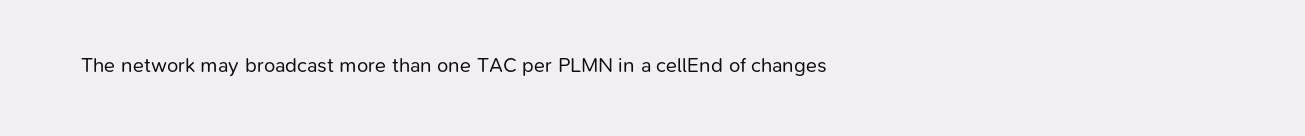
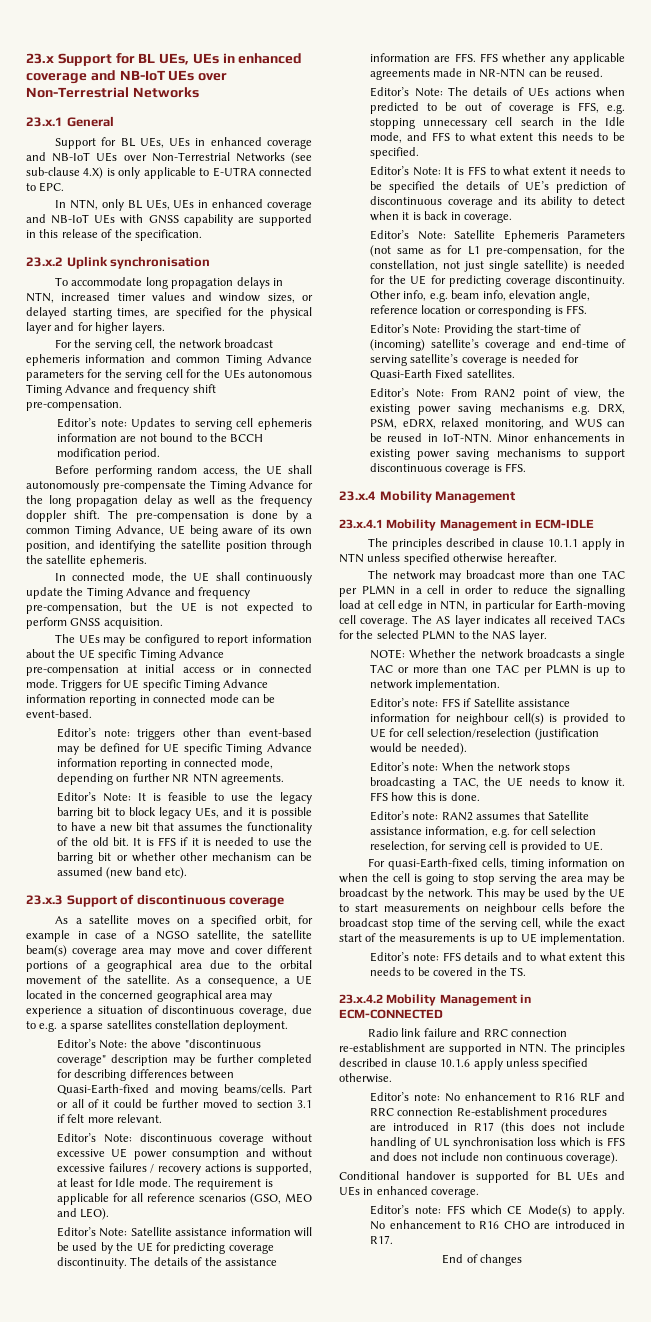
(81, 65) none -> [26,53,303,66] [26,70,228,84] [26,87,199,98] [26,116,114,127] [55,137,312,149] [26,152,313,164] [26,167,312,179] [26,182,65,192] [55,199,312,211] [26,214,312,226] [26,229,202,241] [26,256,211,269] [55,277,283,289] [26,292,313,303] [26,307,312,319] [26,322,165,334] [55,339,274,351] [26,354,312,366] [26,369,312,381] [26,384,216,396] [26,400,122,411] [57,418,313,430] [57,433,264,442] [57,448,161,460] [55,465,312,477] [26,480,313,492] [26,495,312,507] [26,510,312,522] [26,525,312,537] [26,540,312,552] [26,555,147,567] [55,572,312,584] [26,587,250,599] [26,602,312,614] [26,617,163,629] [55,634,312,646] [26,649,224,661] [26,664,312,676] [26,679,269,691] [26,694,276,706] [26,709,92,718] [57,728,312,740] [57,743,312,755] [57,758,273,770] [57,773,284,785] [57,792,312,804] [57,807,313,819] [57,822,312,834] [57,837,313,846] [57,852,313,864] [57,867,188,879] [26,894,285,907] [55,915,313,927] [26,930,312,942] [26,945,312,957] [26,960,312,972] [26,975,312,987] [26,990,273,1002] [26,1005,312,1017] [26,1020,289,1032] [57,1039,261,1049] [57,1054,312,1066] [57,1069,235,1081] [57,1084,312,1096] [57,1099,312,1108] [57,1114,163,1123] [57,1133,312,1145] [57,1148,312,1160] [57,1163,313,1175] [57,1178,273,1190] [57,1193,313,1205] [57,1208,110,1220] [57,1227,312,1237] [57,1242,274,1254] [57,1257,277,1269] [370,53,625,65] [370,68,604,80] [370,87,625,97] [370,102,625,114] [370,117,625,129] [370,132,625,143] [370,147,420,159] [370,166,625,176] [370,181,626,193] [370,196,625,208] [370,211,512,223] [370,230,625,242] [370,245,625,257] [370,260,625,272] [370,275,625,287] [370,290,591,302] [370,305,587,317] [370,324,581,336] [370,339,626,351] [370,354,579,366] [370,369,515,380] [370,388,625,400] [370,403,625,415] [370,418,625,430] [370,433,625,443] [370,448,625,460] [370,463,527,475] [339,490,517,503] [339,519,594,531] [368,538,625,550] [339,553,557,565] 23.x Support for BL UEs, UEs in enhanced coverage and NB-IoT UEs over Non-Terrestrial Networks // 23.x.1 General // Support for BL UEs, UEs in enhanced coverage and NB-IoT UEs over Non-Terrestrial Networks (see sub-clause 4.X) is only applicable to E-UTRA connected to EPC. // In NTN, only BL UEs, UEs in enhanced coverage and NB-IoT UEs with GNSS capability are supported in this release of the specification. // 23.x.2 Uplink synchronisation // To accommodate long propagation delays in NTN, increased timer values and window sizes, or delayed starting times, are specified for the physical layer and for higher layers. // For the serving cell, the network broadcast ephemeris information and common Timing Advance parameters for the serving cell for the UEs autonomous Timing Advance and frequency shift pre-compensation. // Editor’s note: Updates to serving cell ephemeris information are not bound to the BCCH modification period. // Before performing random access, the UE shall autonomously pre-compensate the Timing Advance for the long propagation delay as well as the frequency doppler shift. The pre-compensation is done by a common Timing Advance, UE being aware of its own position, and identifying the satellite position through the satellite ephemeris. // In connected mode, the UE shall continuously update the Timing Advance and frequency pre-compensation, but the UE is not expected to perform GNSS acquisition. // The UEs may be configured to report information about the UE specific Timing Advance pre-compensation at initial access or in connected mode. Triggers for UE specific Timing Advance information reporting in connected mode can be event-based. // Editor’s note: triggers other than event-based may be defined for UE specific Timing Advance information reporting in connected mode, depending on further NR NTN agreements. // Editor’s Note: It is feasible to use the legacy barring bit to block legacy UEs, and it is possible to have a new bit that assumes the functionality of the old bit. It is FFS if it is needed to use the barring bit or whether other mechanism can be assumed (new band etc). // 23.x.3 Support of discontinuous coverage // As a satellite moves on a specified orbit, for example in case of a NGSO satellite, the satellite beam(s) coverage area may move and cover different portions of a geographical area due to the orbital movement of the satellite. As a consequence, a UE located in the concerned geographical area may experience a situation of discontinuous coverage, due to e.g. a sparse satellites constellation deployment. // Editor’s Note: the above "discontinuous coverage" description may be further completed for describing differences between Quasi-Earth-fixed and moving beams/cells. Part or all of it could be further moved to section 3.1 if felt more relevant. // Editor’s Note: discontinuous coverage without excessive UE power consumption and without excessive failures / recovery actions is supported, at least for Idle mode. The requirement is applicable for all reference scenarios (GSO, MEO and LEO). // Editor’s Note: Satellite assistance information will be used by the UE for predicting coverage discontinuity. The details of the assistance information are FFS. FFS whether any applicable agreements made in NR-NTN can be reused. // Editor’s Note: The details of UEs actions when predicted to be out of coverage is FFS, e.g. stopping unnecessary cell search in the Idle mode, and FFS to what extent this needs to be specified. // Editor’s Note: It is FFS to what extent it needs to be specified the details of UE’s prediction of discontinuous coverage and its ability to detect when it is back in coverage. // Editor’s Note: Satellite Ephemeris Parameters (not same as for L1 pre-compensation, for the constellation, not just single satellite) is needed for the UE for predicting coverage discontinuity. Other info, e.g. beam info, elevation angle, reference location or corresponding is FFS. // Editor’s Note: Providing the start-time of (incoming) satellite’s coverage and end-time of serving satellite’s coverage is needed for Quasi-Earth Fixed satellites. // Editor’s Note: From RAN2 point of view, the existing power saving mechanisms e.g. DRX, PSM, eDRX, relaxed monitoring, and WUS can be reused in IoT-NTN. Minor enhancements in existing power saving mechanisms to support discontinuous coverage is FFS. // 23.x.4 Mobility Management // 23.x.4.1 Mobility Management in ECM-IDLE // The principles described in clause 10.1.1 apply in NTN unless specified otherwise hereafter. //
[656,58,724,73] cellEnd -> [427,585,625,597] [339,600,625,612] [339,615,625,627] [339,630,547,642] [370,649,625,661] [370,664,625,676] [370,679,501,691] [370,698,570,708] [370,713,625,725] [370,728,599,740] [370,743,467,755] [370,762,570,774] [370,777,625,789] [370,792,480,802] [370,811,589,821] [370,826,596,838] [370,841,603,853] [368,858,625,870] [339,873,625,885] [339,888,625,900] [339,903,625,915] [339,918,625,930] [339,933,625,945] [370,952,625,962] [370,967,527,976] [339,994,532,1006] [339,1009,443,1019] [368,1028,567,1037] [339,1043,625,1055] [339,1058,589,1070] [339,1073,392,1083] [370,1092,625,1102] [370,1107,608,1119] [370,1122,625,1134] [370,1137,625,1149] [370,1152,619,1164] [339,1171,625,1183] [339,1186,480,1198] [370,1205,625,1217] [370,1220,625,1230] [370,1235,394,1244] [442,1254,464,1264] cell in order to reduce the signalling load at cell edge in NTN, in particular for Earth-moving cell coverage. The AS layer indicates all received TACs for the selected PLMN to the NAS layer. // NOTE: Whether the network broadcasts a single TAC or more than one TAC per PLMN is up to network implementation. // Editor’s note: FFS if Satellite assistance information for neighbour cell(s) is provided to UE for cell selection/reselection (justification would be needed). // Editor’s note: When the network stops broadcasting a TAC, the UE needs to know it. FFS how this is done. // Editor’s note: RAN2 assumes that Satellite assistance information, e.g. for cell selection reselection, for serving cell is provided to UE. // For quasi-Earth-fixed cells, timing information on when the cell is going to stop serving the area may be broadcast by the network. This may be used by the UE to start measurements on neighbour cells before the broadcast stop time of the serving cell, while the exact start of the measurements is up to UE implementation. // Editor’s note: FFS details and to what extent this needs to be covered in the TS. // 23.x.4.2 Mobility Management in ECM-CONNECTED // Radio link failure and RRC connection re-establishment are supported in NTN. The principles described in clause 10.1.6 apply unless specified otherwise. // Editor’s note: No enhancement to R16 RLF and RRC connection Re-establishment procedures are introduced in R17 (this does not include handling of UL synchronisation loss which is FFS and does not include non continuous coverage). // Conditional handover is supported for BL UEs and UEs in enhanced coverage. // Editor’s note: FFS which CE Mode(s) to apply. No enhancement to R16 CHO are introduced in R17. // End

